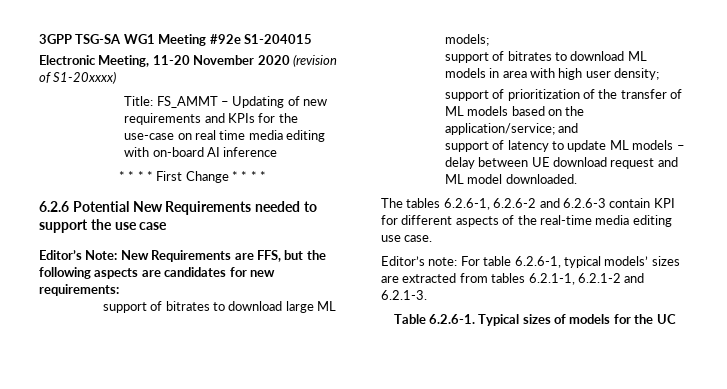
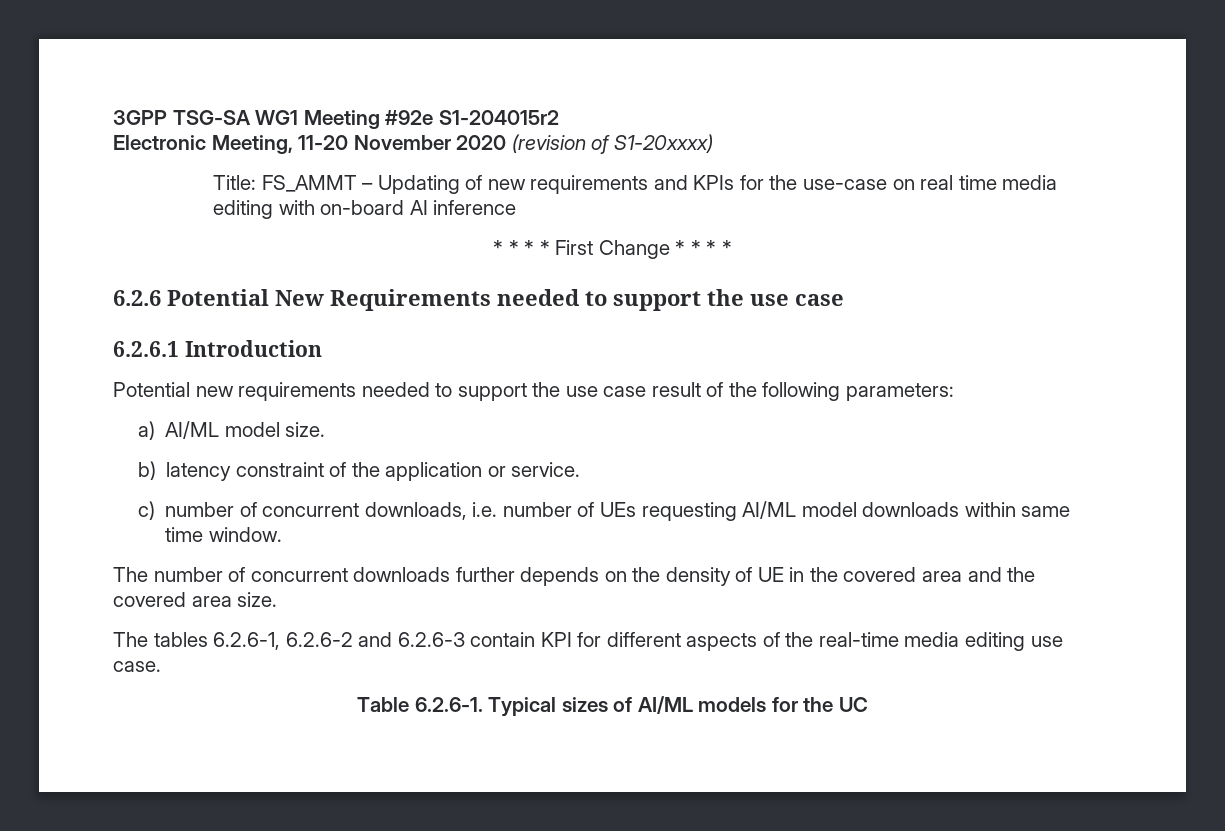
[243,34,312,44] S1-204015 -> [438,110,559,125] S1-204015r2
[39,250,326,262] [39,267,275,279] [39,284,119,296] [102,301,337,313] [444,34,489,46] [444,51,647,63] [444,68,660,80] [444,89,683,101] [444,106,585,116] [444,123,579,135] [444,140,685,152] [444,157,678,169] [444,174,577,184] Editor’s Note: New Requirements are FFS, but the following aspects are candidates for new requirements: // support of bitrates to download large ML models; // support of bitrates to download ML models in area with high user density; // support of prioritization of the transfer of ML models based on the application/service; and // support of latency to update ML models – delay between UE download request and ML model downloaded. -> [113,340,322,357] [113,382,954,401] [138,421,326,440] [138,461,581,481] [138,501,1071,521] [165,527,282,542] [113,567,1036,586] [113,592,278,607] 6.2.6.1 Introduction // Potential new requirements needed to support the use case result of the following parameters: // a) AI/ML model size. // b) latency constraint of the application or service. // c) number of concurrent downloads, i.e. number of UEs requesting AI/ML model downloads within same time window. // The number of concurrent downloads further depends on the density of UE in the covered area and the covered area size.
[381,256,680,268] [381,273,645,285] [381,290,427,300] // Editor’s note: For table 6.2.6-1, typical models’ sizes are extracted from tables 6.2.1-1, 6.2.1-2 and 6.2.1-3. -> (161, 666) none
(566, 319) none -> [637,696,693,714] AI/ML

